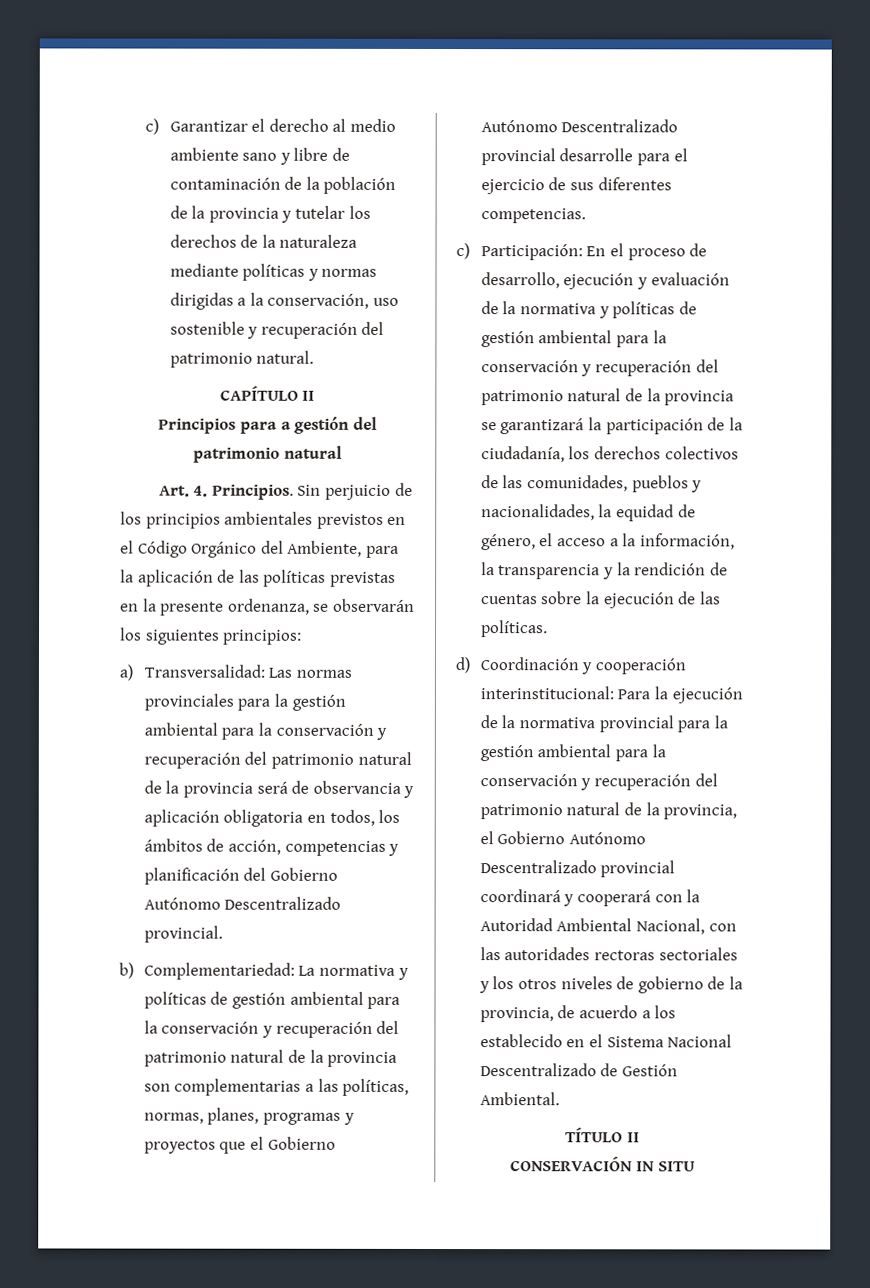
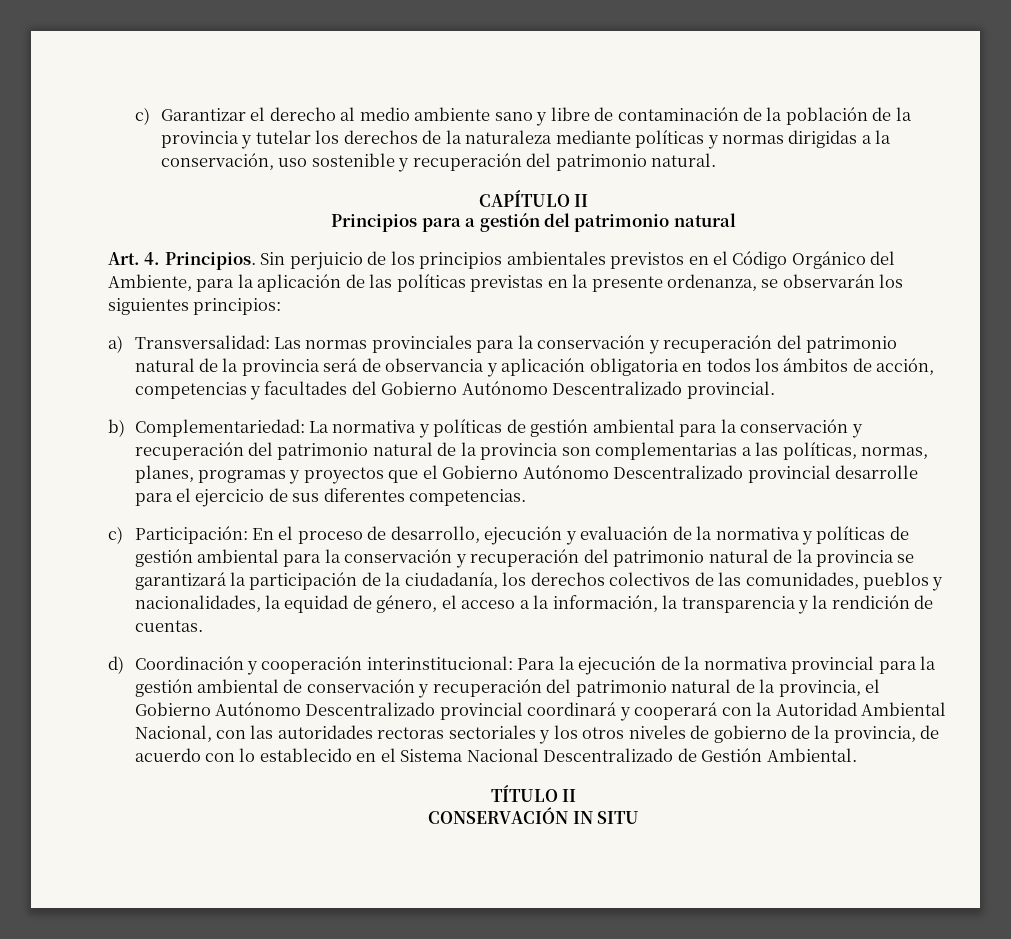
[291,694,346,711] [143,722,273,740] gestión ambiental para la -> (534, 342) none
[329,809,375,826] todos, -> [706,358,751,372] todos
[143,867,240,885] planificación -> [264,381,348,395] facultades
[480,591,721,609] [480,620,548,638] cuentas sobre la ejecución de las políticas. -> [134,620,203,632] cuentas.
[615,744,666,762] para la -> [283,679,303,693] de
[641,1005,677,1019] a los -> [204,748,256,762] con lo

